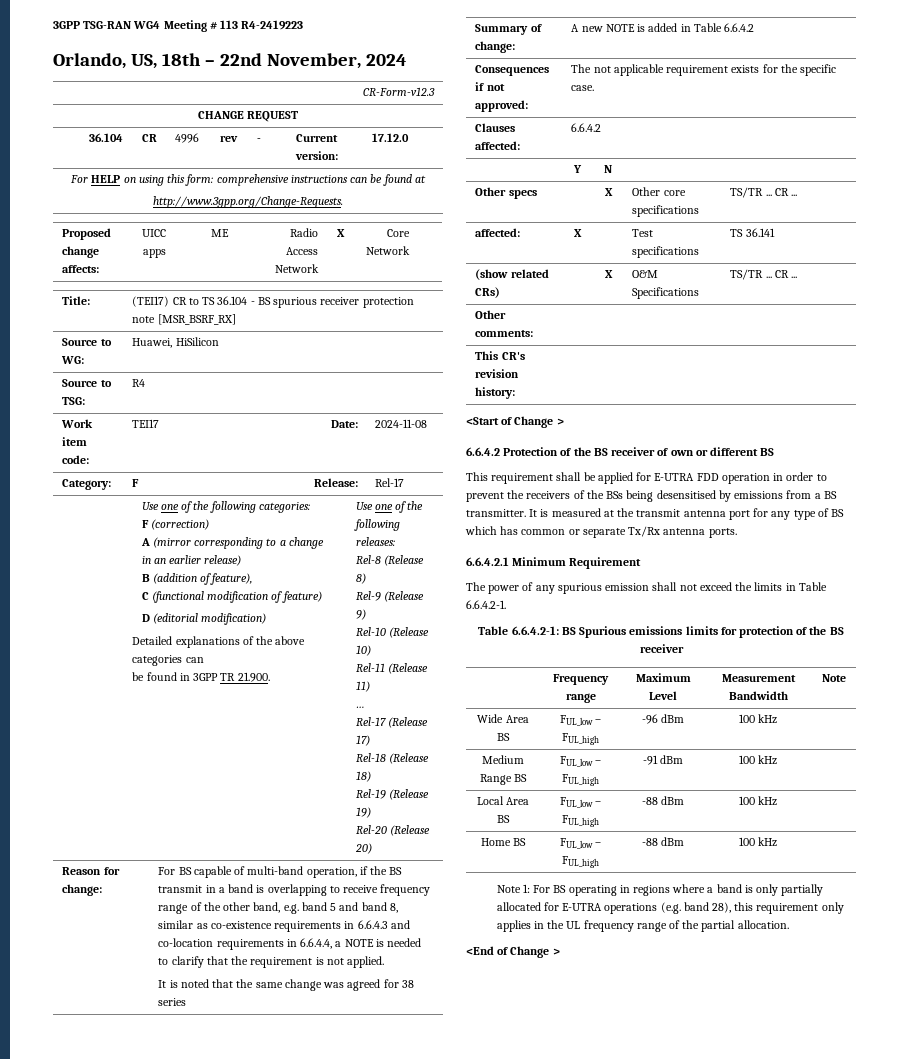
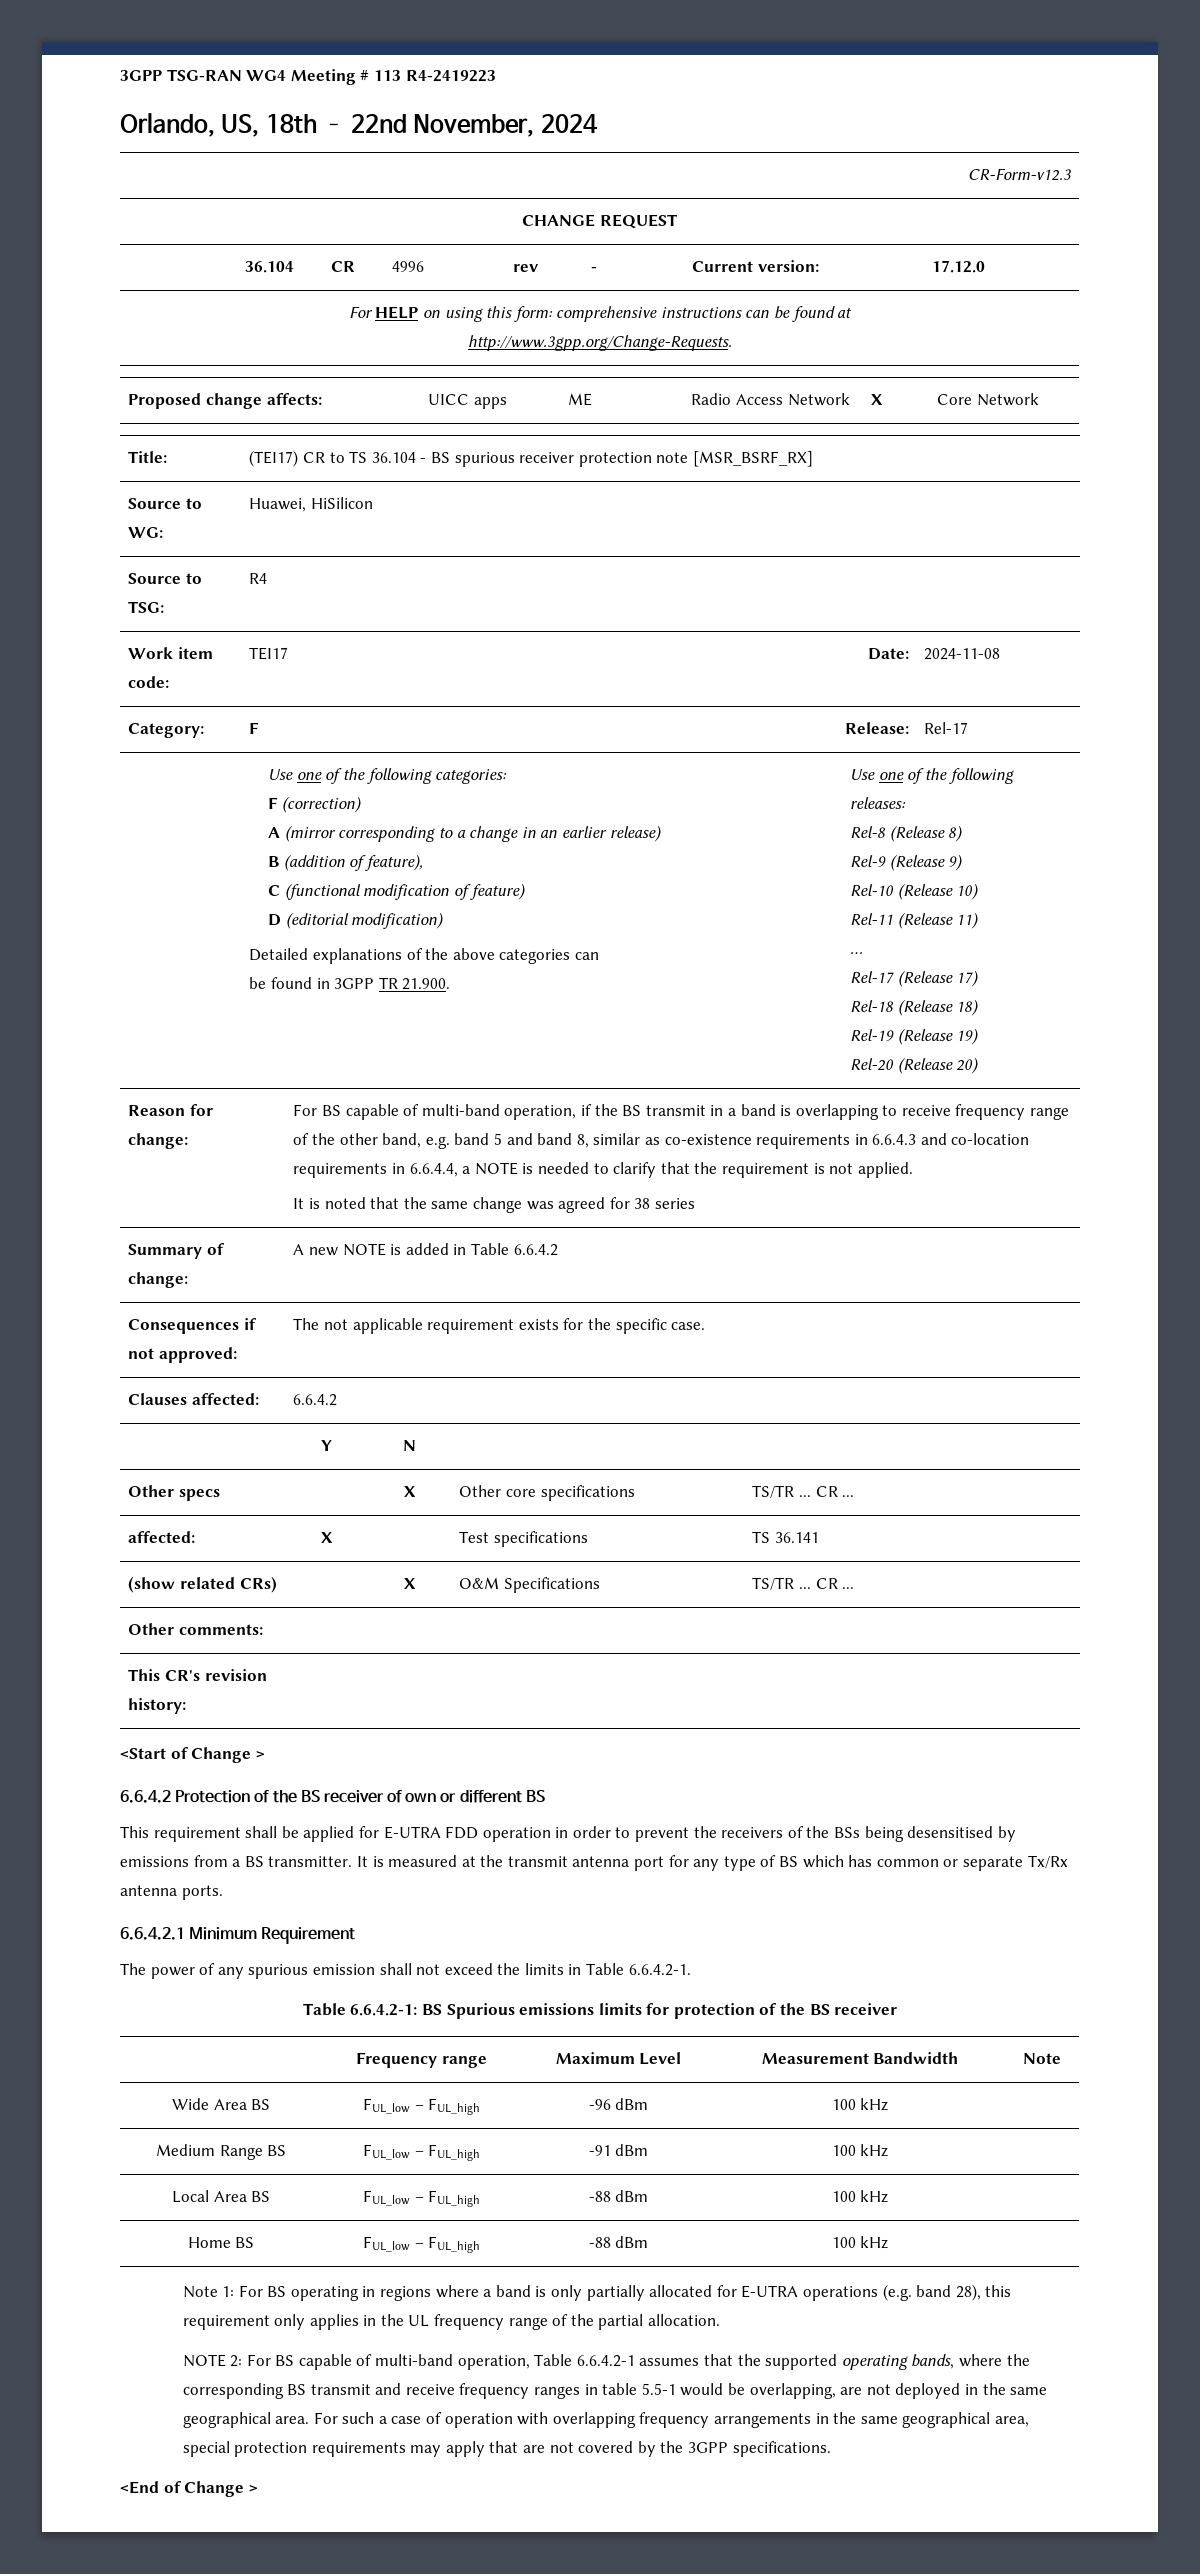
(789, 924) none -> [182,2354,1030,2370] [182,2383,1048,2399] [182,2412,1029,2428] [182,2441,831,2457] // NOTE 2: For BS capable of multi-band operation, Table 6.6.4.2-1 assumes that the supported operating bands, where the corresponding BS transmit and receive frequency ranges in table 5.5-1 would be overlapping, are not deployed in the same geographical area. For such a case of operation with overlapping frequency arrangements in the same geographical area, special protection requirements may apply that are not covered by the 3GPP specifications.

